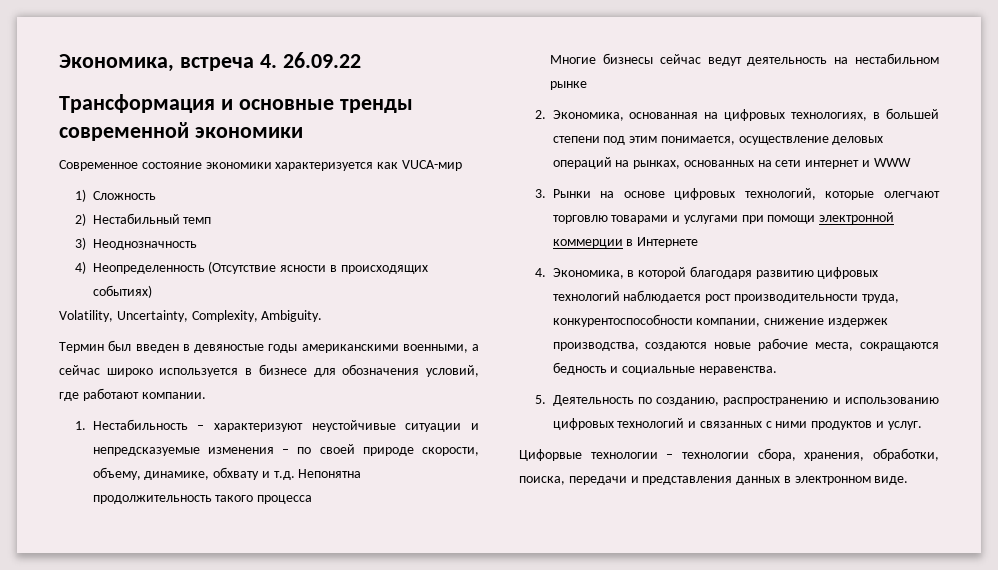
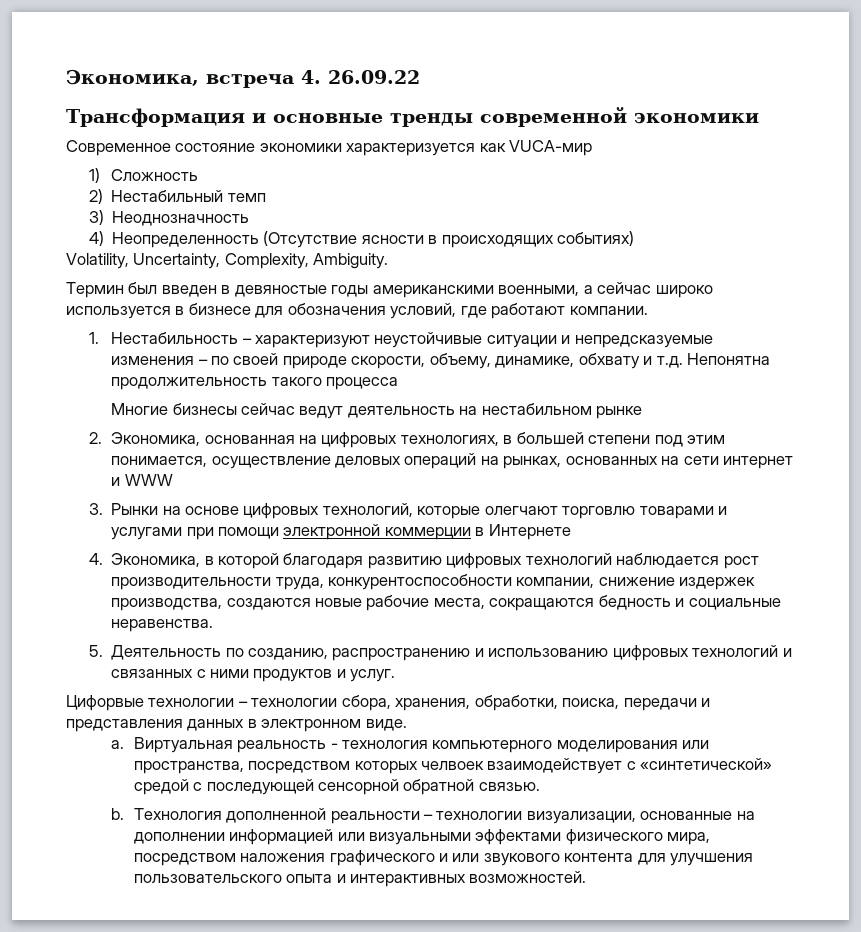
(909, 480) none -> [111,737,710,753] [133,758,773,774] [133,779,540,795] [111,808,755,824] [133,829,711,845] [133,850,754,866] [133,871,587,887] // a. Виртуальная реальность - технология компьютерного моделирования или пространства, посредством которых челвоек взаимодействует с «синтетической» средой с последующей сенсорной обратной связью. // b. Технология дополненной реальности – технологии визуализации, основанные на дополнении информацией или визуальными эффектами физического мира, посредством наложения графического и или звукового контента для улучшения пользовательского опыта и интерактивных возможностей.

